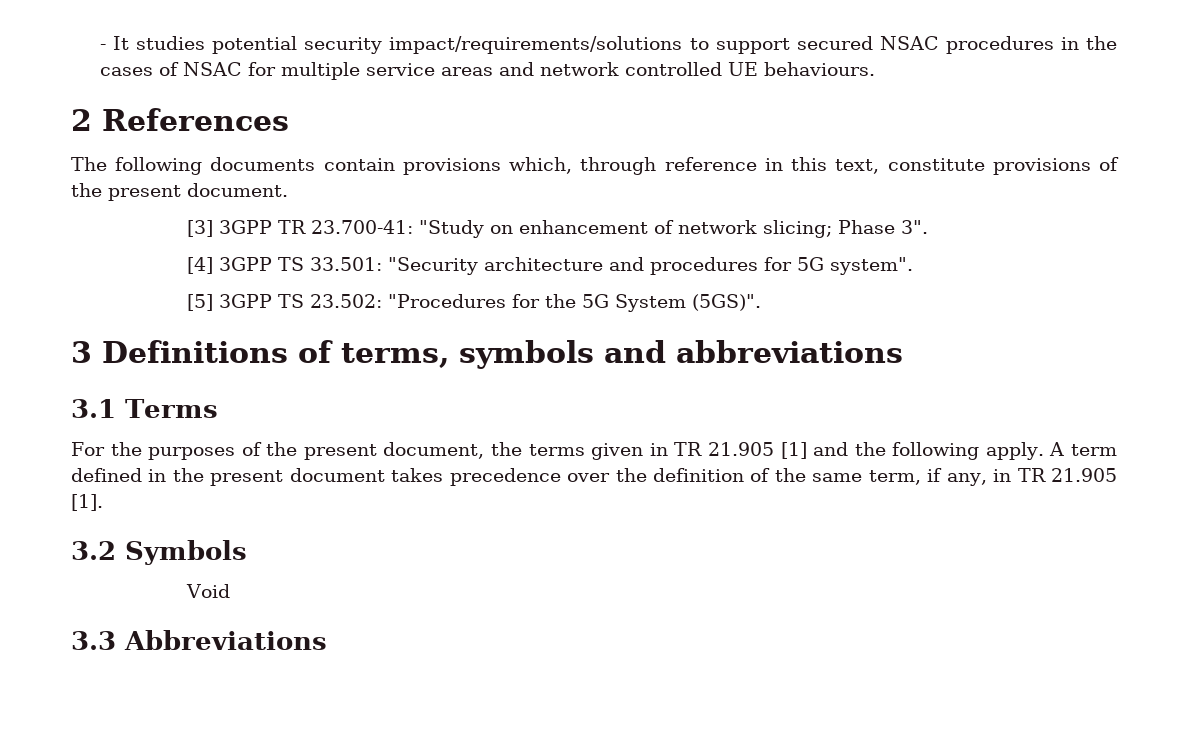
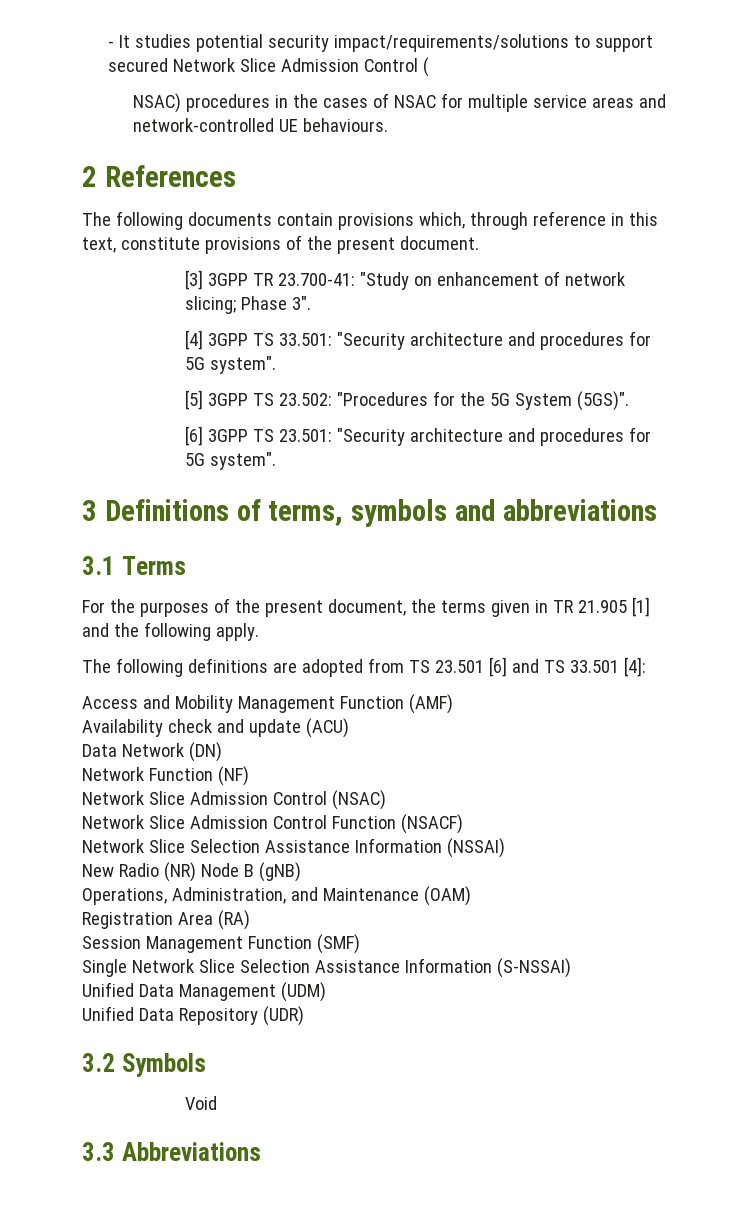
[879,36,939,50] NSAC -> [172,57,429,77] [133,93,182,113] Network Slice Admission Control ( // NSAC)
[540,62,723,76] network controlled -> [133,118,275,132] network-controlled
(762, 302) none -> [184,426,651,446] [184,452,276,470] // [6] 3GPP TS 23.501: "Security architecture and procedures for 5G system".
[1049,442,1117,456] [71,468,1117,486] [71,494,103,511] A term defined in the present document takes precedence over the definition of the same term, if any, in TR 21.905 [1]. -> [82,657,646,677] [82,694,453,714] [82,718,349,738] [82,742,222,762] [82,766,249,786] [82,790,386,810] [82,814,463,834] [82,838,505,858] [82,862,301,882] [82,886,471,906] [82,910,250,930] [82,934,360,954] [82,958,571,978] [82,982,326,1002] [82,1006,304,1026] // The following definitions are adopted from TS 23.501 [6] and TS 33.501 [4]: // Access and Mobility Management Function (AMF) // Availability check and update (ACU) // Data Network (DN) // Network Function (NF) // Network Slice Admission Control (NSAC) // Network Slice Admission Control Function (NSACF) // Network Slice Selection Assistance Information (NSSAI) // New Radio (NR) Node B (gNB) // Operations, Administration, and Maintenance (OAM) // Registration Area (RA) // Session Management Function (SMF) // Single Network Slice Selection Assistance Information (S-NSSAI) // Unified Data Management (UDM) // Unified Data Repository (UDR)

